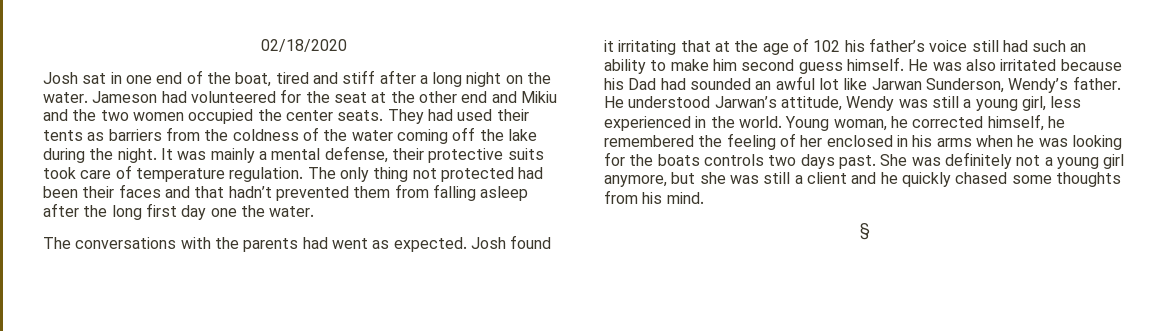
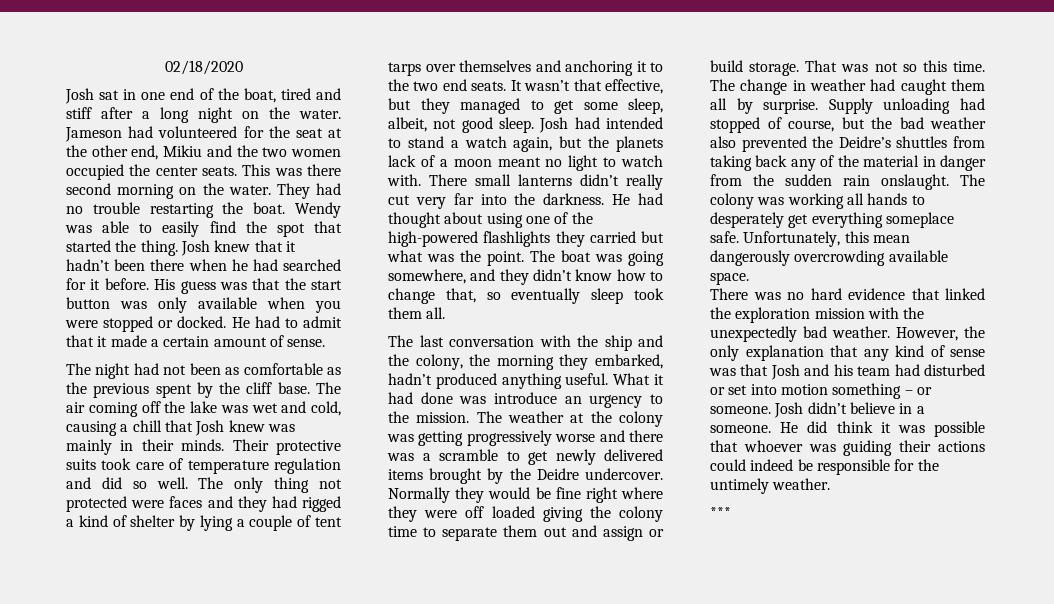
[461,91,517,103] end and -> [131,145,159,160] end,
[387,109,529,124] [43,127,537,144] [43,146,424,163] They had used their tents as barriers from the coldness of the water coming off the lake during the night. It was mainly a mental defense, their -> [242,164,341,176] [66,183,341,199] [66,202,341,218] [65,221,342,237] [66,240,296,256] [66,259,341,271] [66,278,342,294] [66,297,341,313] [65,316,342,332] [66,335,326,347] [66,363,341,379] [66,382,341,398] [66,401,341,417] [66,420,295,436] [66,439,269,455] This was there second morning on the water. They had no trouble restarting the boat. Wendy was able to easily find the spot that started the thing. Josh knew that it hadn’t been there when he had searched for it before. His guess was that the start button was only available when you were stopped or docked. He had to admit that it made a certain amount of sense. // The night had not been as comfortable as the previous spent by the cliff base. The air coming off the lake was wet and cold, causing a chill that Josh knew was mainly in their minds. Their
[229,167,304,182] regulation. -> [274,458,341,474] [66,477,188,489] regulation and did so well.
[518,167,544,179] [43,184,529,201] [43,203,315,220] [43,235,552,252] [604,38,1087,55] [604,57,1122,74] [604,76,1121,93] [604,96,1082,111] [604,114,1065,131] [604,133,1122,150] [604,152,1125,169] [604,172,1121,187] [604,190,704,204] [859,223,870,240] had been their faces and that hadn’t prevented them from falling asleep after the long first day one the water. // The conversations with the parents had went as expected. Josh found it irritating that at the age of 102 his father’s voice still had such an ability to make him second guess himself. He was also irritated because his Dad had sounded an awful lot like Jarwan Sunderson, Wendy’s father. He understood Jarwan’s attitude, Wendy was still a young girl, less experienced in the world. Young woman, he corrected himself, he remembered the feeling of her enclosed in his arms when he was looking for the boats controls two days past. She was definitely not a young girl anymore, but she was still a client and he quickly chased some thoughts from his mind. // § -> [131,496,341,512] [66,515,342,531] [388,60,663,76] [388,79,663,94] [388,98,663,114] [388,117,663,133] [388,136,663,152] [388,155,663,171] [387,174,663,190] [388,193,663,209] [388,212,593,228] [388,231,664,247] [387,250,664,266] [388,269,663,285] [388,288,664,304] [388,307,446,319] [388,335,663,351] [388,354,663,370] [388,373,664,389] [388,392,663,408] [388,411,663,427] [387,430,663,446] [387,449,663,465] [388,468,663,484] [388,487,663,503] [388,506,663,522] [388,525,664,541] [710,60,985,76] [710,79,985,95] [710,98,985,114] [710,117,986,133] [710,136,985,152] [710,155,986,171] [710,174,985,190] [710,193,925,209] [710,212,954,228] [710,231,910,247] [710,250,948,266] [710,272,749,285] [710,288,985,300] [710,307,925,323] [710,326,985,342] [710,345,985,361] [709,364,985,380] [710,383,932,399] [710,402,925,418] [710,421,985,437] [710,440,985,456] [710,459,939,475] [710,478,831,494] [710,507,731,518] were faces and they had rigged a kind of shelter by lying a couple of tent tarps over themselves and anchoring it to the two end seats. It wasn’t that effective, but they managed to get some sleep, albeit, not good sleep. Josh had intended to stand a watch again, but the planets lack of a moon meant no light to watch with. There small lanterns didn’t really cut very far into the darkness. He had thought about using one of the high-powered flashlights they carried but what was the point. The boat was going somewhere, and they didn’t know how to change that, so eventually sleep took them all. // The last conversation with the ship and the colony, the morning they embarked, hadn’t produced anything useful. What it had done was introduce an urgency to the mission. The weather at the colony was getting progressively worse and there was a scramble to get newly delivered items brought by the Deidre undercover. Normally they would be fine right where they were off loaded giving the colony time to separate them out and assign or build storage. That was not so this time. The change in weather had caught them all by surprise. Supply unloading had stopped of course, but the bad weather also prevented the Deidre’s shuttles from taking back any of the material in danger from the sudden rain onslaught. The colony was working all hands to desperately get everything someplace safe. Unfortunately, this mean dangerously overcrowding available space. // There was no hard evidence that linked the exploration mission with the unexpectedly bad weather. However, the only explanation that any kind of sense was that Josh and his team had disturbed or set into motion something – or someone. Josh didn’t believe in a someone. He did think it was possible that whoever was guiding their actions could indeed be responsible for the untimely weather. // ***

